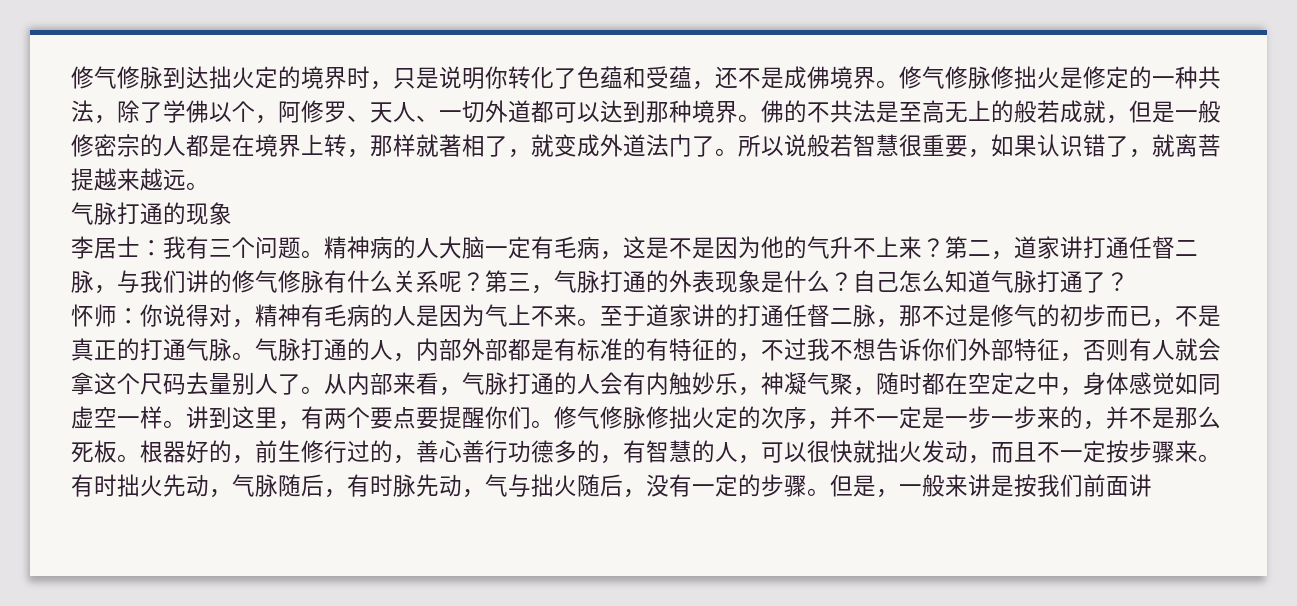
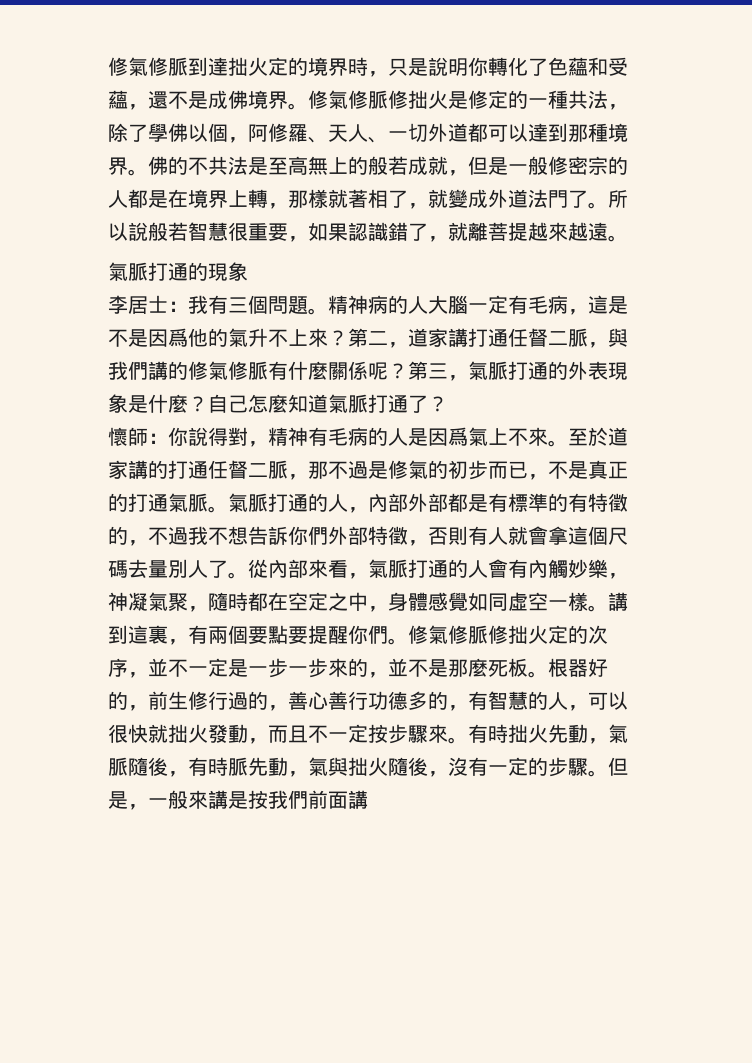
[71,66,209,89] 修气修脉到达 -> [108,57,228,76] 修氣修脈到達
[347,66,738,90] 时，只是说明你转化了色蕴和受蕴，还 -> [348,57,628,77] [108,90,168,110] 時，只是說明你轉化了色蘊和受蘊，還
[922,66,991,89] 气修脉 -> [328,90,388,109] 氣修脈
[1175,66,1198,89] 种 -> [548,90,568,109] 種
[163,100,347,124] 学佛以个，阿修罗 -> [148,123,308,143] 學佛以個，阿修羅
[600,100,692,123] 达到那种 -> [528,123,608,142] 達到那種
[945,102,968,123] 无 -> [308,156,328,175] 無
[324,134,416,158] 转，那样 -> [248,189,328,209] 轉，那樣
[554,134,577,157] 变 -> [448,189,468,208] 變
[669,134,692,157] 门 -> [548,190,568,208] 門
[784,134,807,157] 说 -> [128,222,148,241] 說
[1037,134,1221,158] [71,168,209,191] [71,202,209,225] 认识错了，就离菩提越来越远。 // 气脉打通的现 -> [348,222,628,242] [108,262,228,281] 認識錯了，就離菩提越來越遠。 // 氣脈打通的現
[232,236,301,259] 个问题 -> [248,295,308,314] 個問題
[462,236,485,259] 脑 -> [448,295,468,314] 腦
[623,236,646,259] 这 -> [588,295,608,314] 這
[738,236,922,259] 为他的气升不上来 -> [168,328,328,347] 爲他的氣升不上來
[1060,236,1198,259] [71,270,439,294] 讲打通任督二脉，与我们讲的修气修脉有什么关系 -> [448,328,628,348] [108,361,368,380] 講打通任督二脈，與我們講的修氣修脈有什麼關係
[554,270,600,293] 气脉 -> [468,361,508,380] 氣脈
[715,270,1037,293] 现象是什么？自己怎么知道气脉 -> [608,362,628,380] [108,394,368,413] 現象是什麼？自己怎麼知道氣脈
[71,304,232,327] 怀师：你说得对 -> [108,427,248,446] 懷師：你說得對
[462,304,1037,328] 为气上不来。至于道家讲的打通任督二脉，那不过是修气 -> [448,427,628,447] [108,460,428,480] 爲氣上不來。至於道家講的打通任督二脈，那不過是修氣
[186,338,301,361] 气脉。气脉 -> [168,493,268,513] 氣脈。氣脈
[416,338,439,361] 内 -> [368,493,388,512] 內
[577,338,1221,362] [71,372,1221,396] [71,406,646,430] 标准的有特征的，不过我不想告诉你们外部特征，否则有人就会拿这个尺码去量别人了。从内部来看，气脉打通的人会有内触妙乐，神凝气聚，随时都在空定之中，身体感觉如同虚空一样。讲到这里，有两个要点要提醒你们。修气修脉 -> [508,493,628,512] [108,526,628,546] [108,559,628,579] [108,592,628,612] [108,625,488,645] 標準的有特徵的，不過我不想告訴你們外部特徵，否則有人就會拿這個尺碼去量別人了。從內部來看，氣脈打通的人會有內觸妙樂，神凝氣聚，隨時都在空定之中，身體感覺如同虛空一樣。講到這裏，有兩個要點要提醒你們。修氣修脈
[830,406,853,429] 并 -> [148,658,168,677] 並
[1037,406,1221,430] 来的，并不是那么 -> [328,658,488,678] 來的，並不是那麼
[347,440,370,462] 过 -> [228,692,248,710] 過
[922,440,968,463] 发动 -> [208,724,248,743] 發動
[1152,440,1221,463] [71,474,669,498] 骤来。有时拙火先动，气脉随后，有时脉先动，气与拙火随后，没 -> [408,724,628,744] [108,757,468,777] 驟來。有時拙火先動，氣脈隨後，有時脈先動，氣與拙火隨後，沒
[784,475,807,497] 骤 -> [568,758,588,776] 驟
[945,474,1152,497] 来讲是按我们前面讲 -> [188,790,368,809] 來講是按我們前面講

